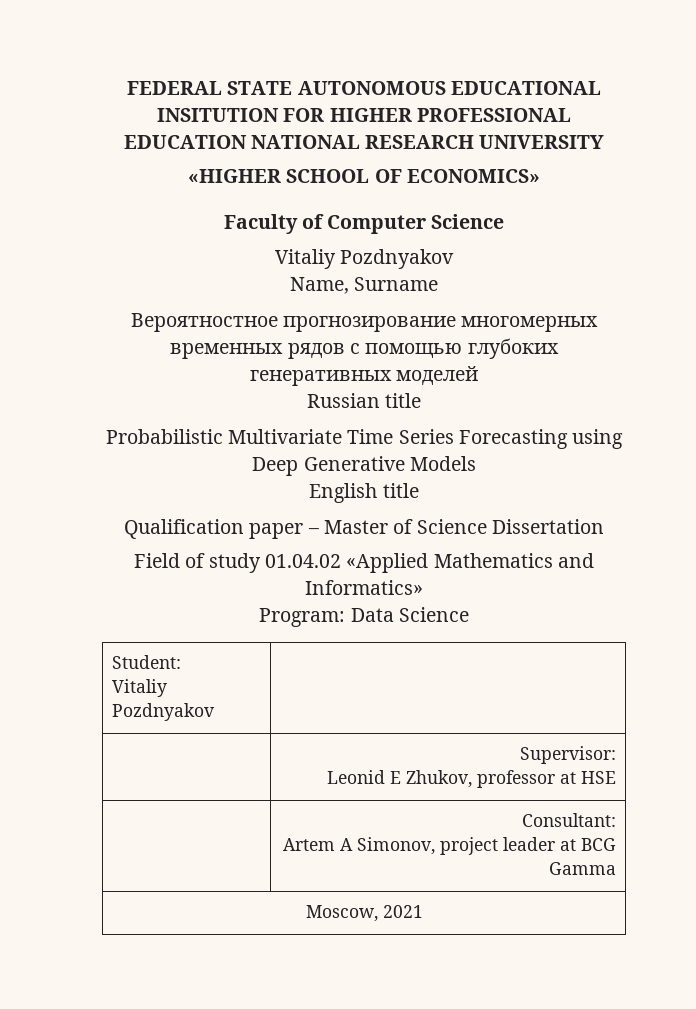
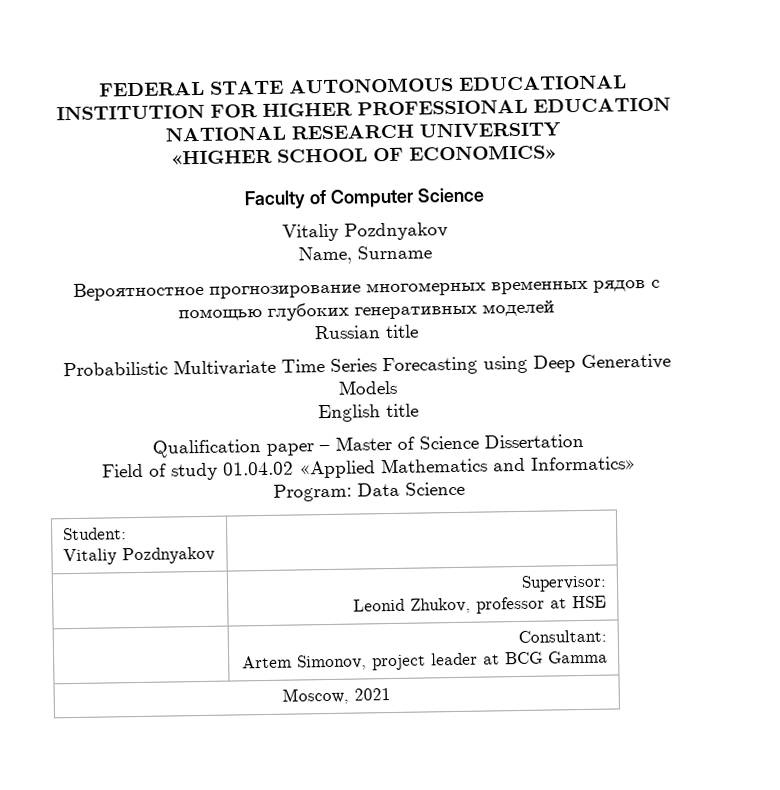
[157,108,280,122] INSITUTION -> [55,104,205,121] INSTITUTION
[389,771,401,784] E -> (406, 605) none
[339,838,353,851] A -> (293, 662) none

